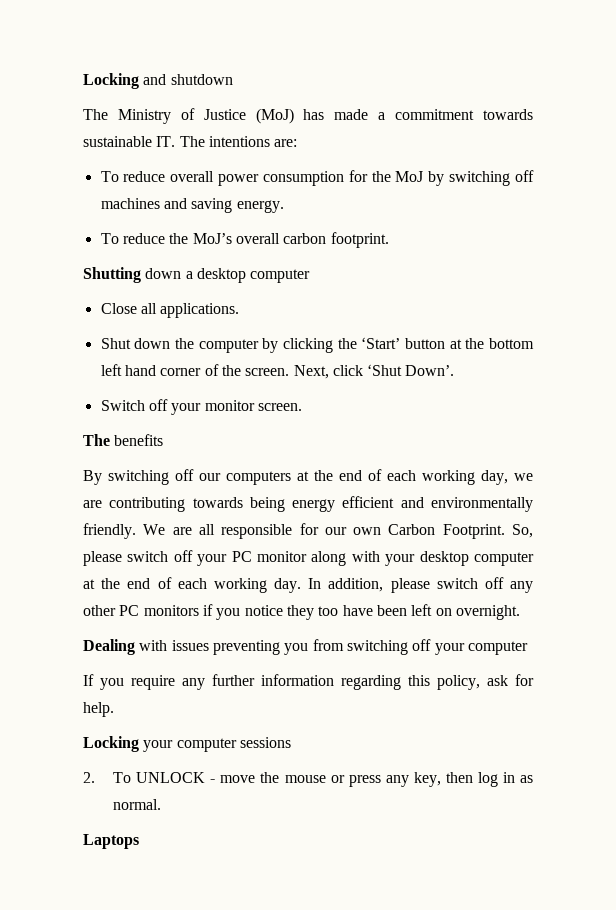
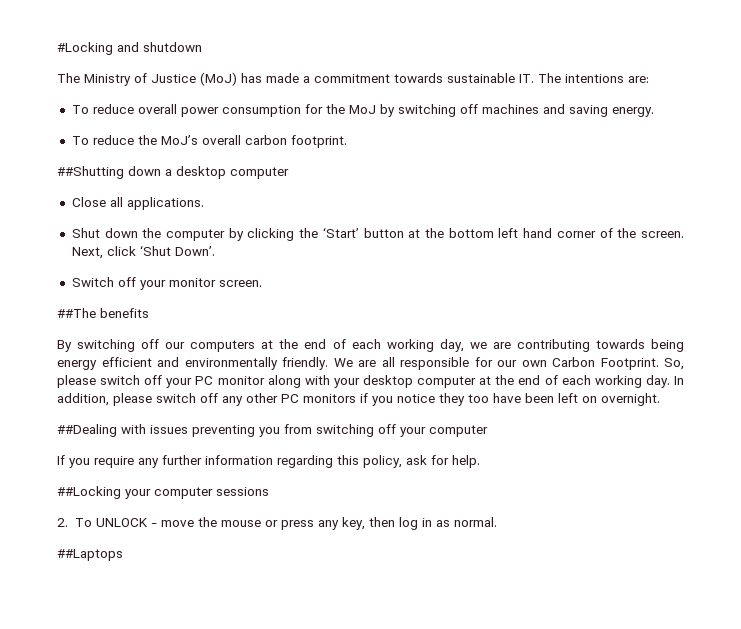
[83,73,139,89] Locking -> [57,42,113,55] #Locking
[83,267,141,283] Shutting -> [57,166,124,179] ##Shutting
[83,434,110,446] The -> [57,308,96,318] ##The
[83,639,135,655] Dealing -> [57,424,117,437] ##Dealing
[83,736,139,752] Locking -> [57,486,121,499] ##Locking
[83,834,139,849] Laptops -> [57,549,123,561] ##Laptops

